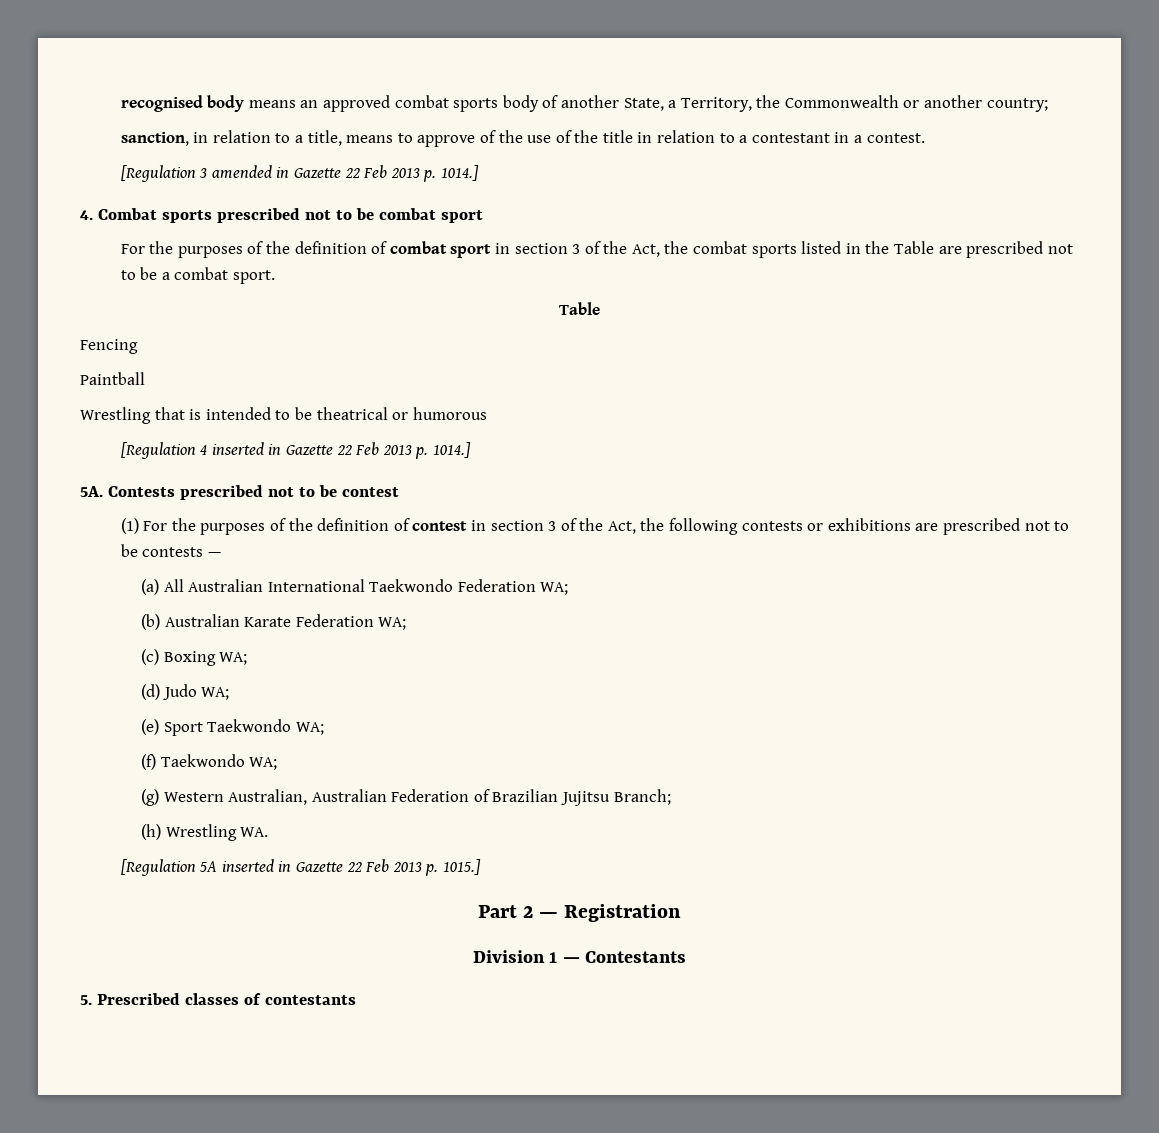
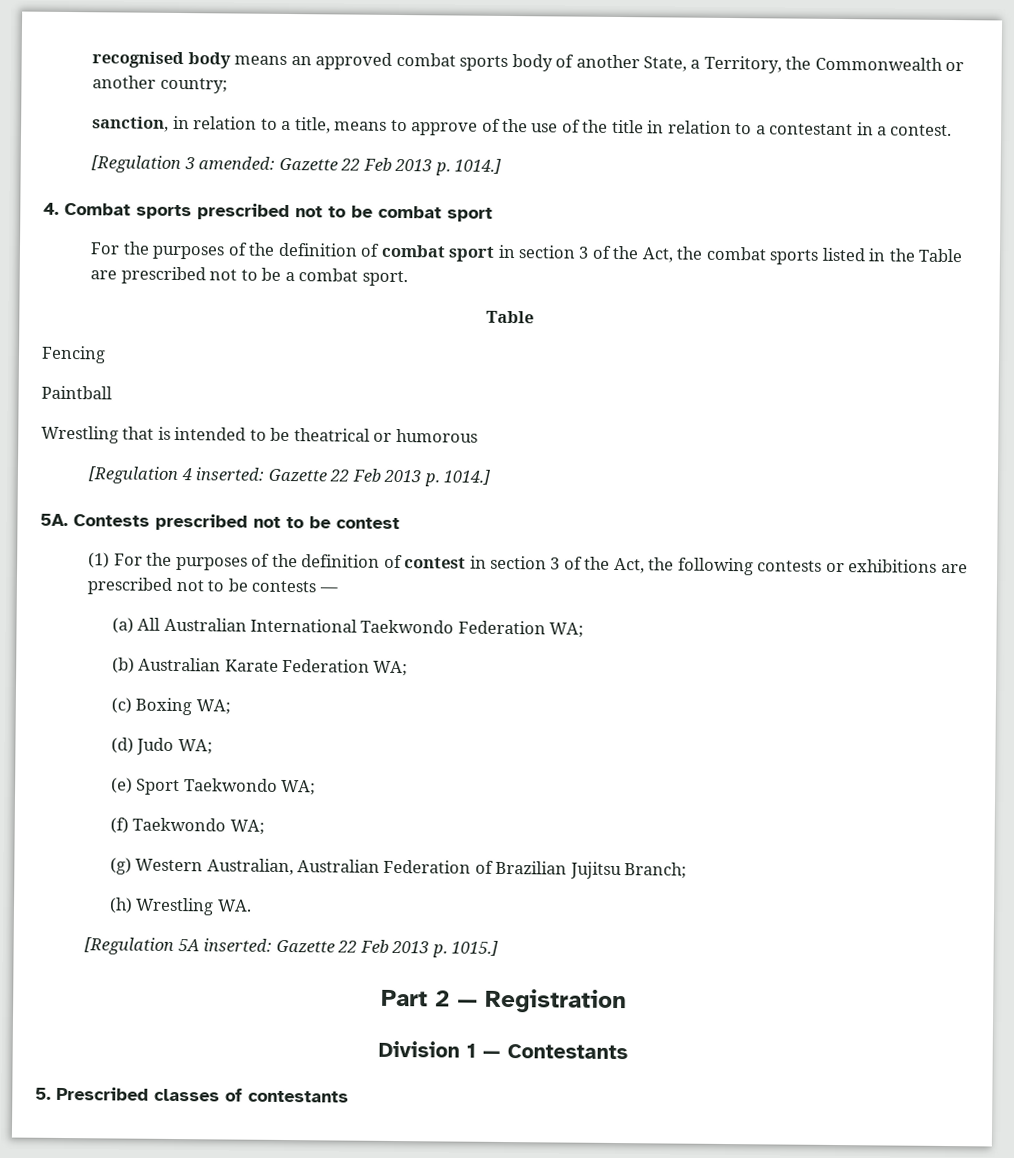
[211,165,290,179] amended in -> [198,156,276,170] amended:
[211,442,282,455] inserted in -> [195,467,265,481] inserted:
[221,859,292,872] inserted in -> [203,938,273,952] inserted:

